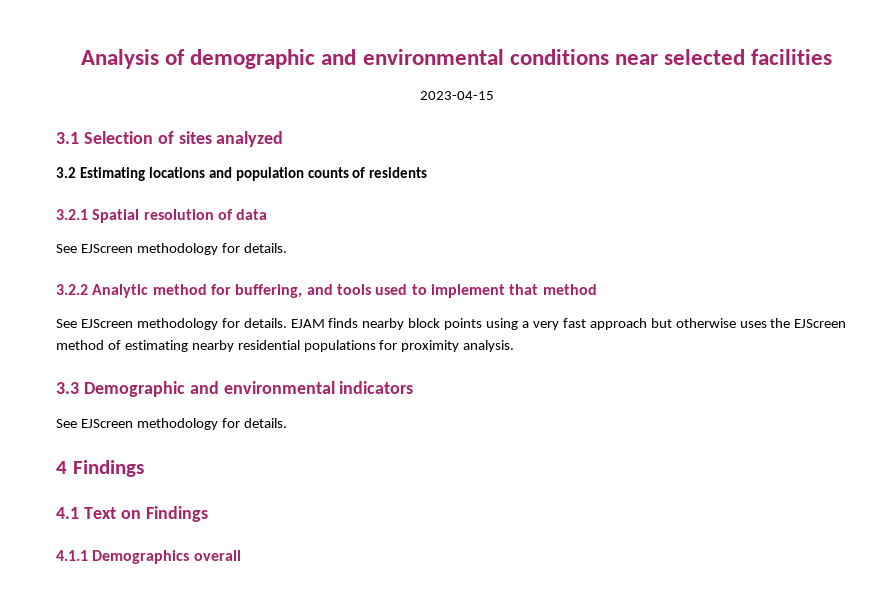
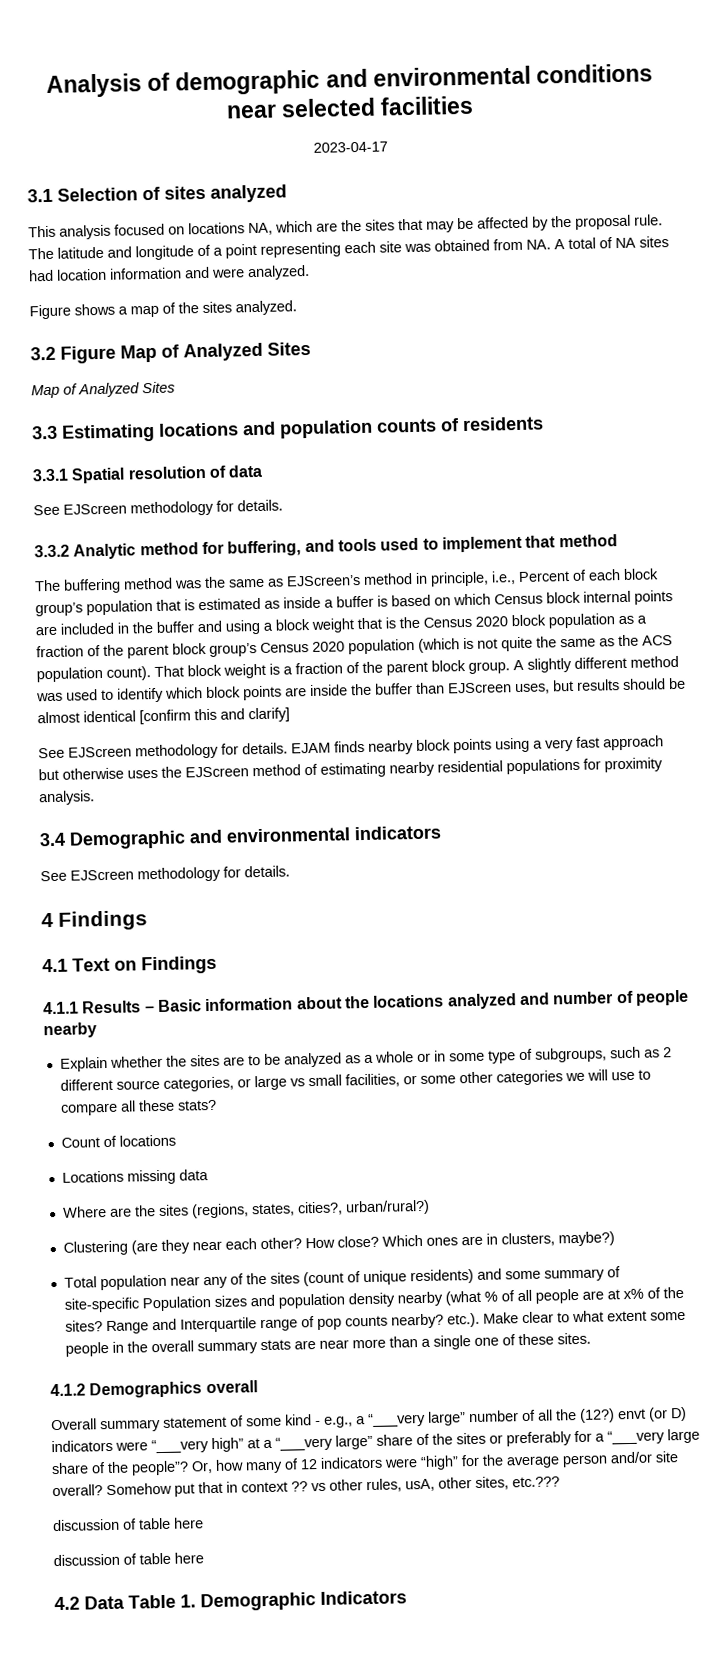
[419,91,494,100] 2023-04-15 -> [313,141,388,153] 2023-04-17
[56,167,76,178] 3.2 -> [28,214,663,240] [28,236,669,261] [29,264,310,282] [29,300,297,320] [30,341,311,364] [31,381,175,399] [32,425,58,440] This analysis focused on locations NA, which are the sites that may be affected by the proposal rule. The latitude and longitude of a point representing each site was obtained from NA. A total of NA sites had location information and were analyzed. // Figure shows a map of the sites analyzed. // 3.2 Figure Map of Analyzed Sites // Map of Analyzed Sites // 3.3
[56,209,88,220] 3.2.1 -> [32,468,69,482] 3.3.1
[56,284,88,295] 3.2.2 -> [34,544,70,558] 3.3.2
(597, 289) none -> [34,568,659,594] [35,590,673,617] [35,613,647,636] [36,634,673,659] [36,655,679,683] [36,677,686,703] [37,707,290,725] // The buffering method was the same as EJScreen’s method in principle, i.e., Percent of each block group’s population that is estimated as inside a buffer is based on which Census block internal points are included in the buffer and using a block weight that is the Census 2020 block population as a fraction of the parent block group’s Census 2020 population (which is not quite the same as the ACS population count). That block weight is a fraction of the parent block group. A slightly different method was used to identify which block points are inside the buffer than EJScreen uses, but results should be almost identical [confirm this and clarify]
[56,382,79,394] 3.3 -> [39,832,66,847] 3.4
[92,550,241,564] Demographics overall -> [82,989,689,1014] [43,1022,97,1039] [59,1046,672,1072] [59,1069,651,1092] [60,1099,217,1116] [60,1134,176,1148] [61,1169,209,1185] [61,1199,430,1219] [62,1231,615,1256] [63,1266,621,1291] [63,1286,684,1313] [64,1310,686,1335] [64,1332,591,1357] [50,1380,258,1399] [51,1406,687,1433] [51,1428,700,1454] [51,1451,679,1476] [52,1476,560,1497] [53,1517,204,1532] [53,1552,204,1567] [54,1590,407,1612] Results – Basic information about the locations analyzed and number of people nearby // Explain whether the sites are to be analyzed as a whole or in some type of subgroups, such as 2 different source categories, or large vs small facilities, or some other categories we will use to compare all these stats? // Count of locations // Locations missing data // Where are the sites (regions, states, cities?, urban/rural?) // Clustering (are they near each other? How close? Which ones are in clusters, maybe?) // Total population near any of the sites (count of unique residents) and some summary of site-specific Population sizes and population density nearby (what % of all people are at x% of the sites? Range and Interquartile range of pop counts nearby? etc.). Make clear to what extent some people in the overall summary stats are near more than a single one of these sites. // 4.1.2 Demographics overall // Overall summary statement of some kind - e.g., a “___very large” number of all the (12?) envt (or D) indicators were “___very high” at a “___very large” share of the sites or preferably for a “___very large share of the people”? Or, how many of 12 indicators were “high” for the average person and/or site overall? Somehow put that in context ?? vs other rules, usA, other sites, etc.??? // discussion of table here // discussion of table here // 4.2 Data Table 1. Demographic Indicators

